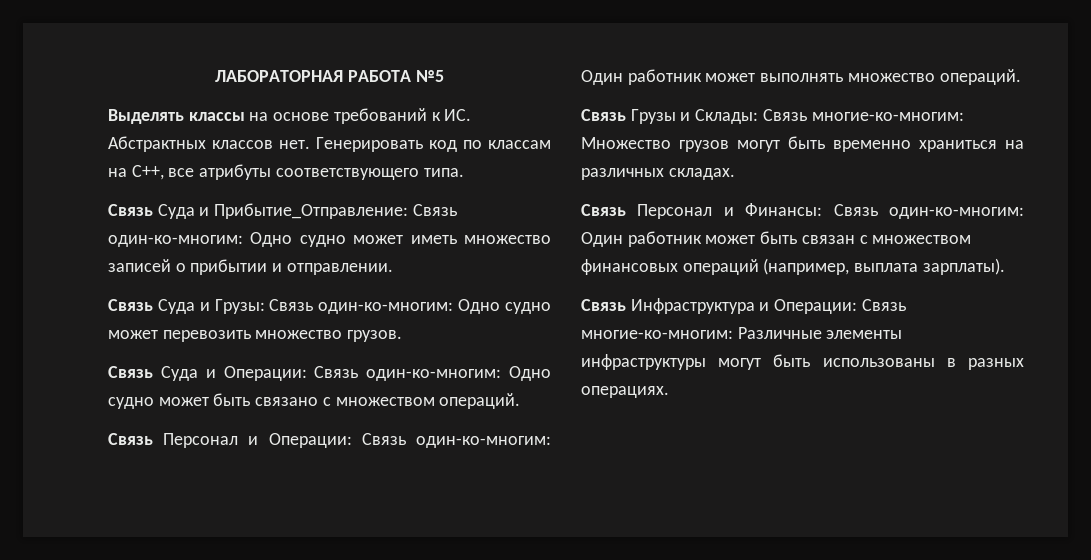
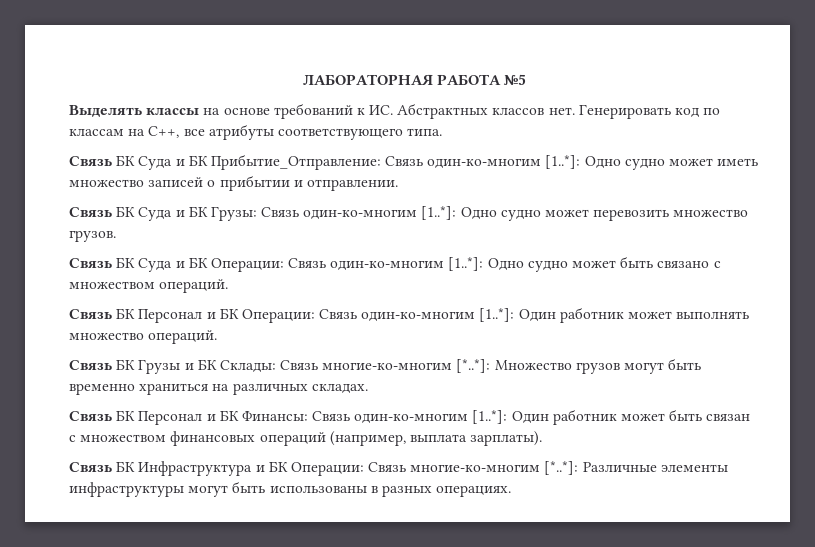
[157,204,210,219] Суда и -> [116,155,208,170] БК Суда и БК
[108,235,243,247] один-ко-многим: -> [427,155,581,169] один-ко-многим [1..*]:
[157,299,210,314] Суда и -> [116,206,208,221] БК Суда и БК
[318,302,454,314] один-ко-многим: -> [303,206,457,220] один-ко-многим [1..*]:
[160,366,502,381] Суда и Операции: Связь один-ко-многим: -> [116,257,484,272] БК Суда и БК Операции: Связь один-ко-многим [1..*]:
[163,433,551,448] Персонал и Операции: Связь один-ко-многим: -> [116,308,515,323] БК Персонал и БК Операции: Связь один-ко-многим [1..*]:
(626, 115) none -> [116,359,136,370] БК
(691, 116) none -> [197,359,217,370] БК
[811,112,964,121] многие-ко-многим: -> [322,359,491,373] многие-ко-многим [*..*]:
[637,204,734,219] Персонал и -> [116,410,239,425] БК Персонал и БК
[889,207,1024,219] один-ко-многим: -> [354,410,508,424] один-ко-многим [1..*]:
(626, 305) none -> [116,461,136,472] БК
[774,299,906,314] [581,330,733,339] Операции: Связь многие-ко-многим: -> [268,461,579,476] БК Операции: Связь многие-ко-многим [*..*]:

